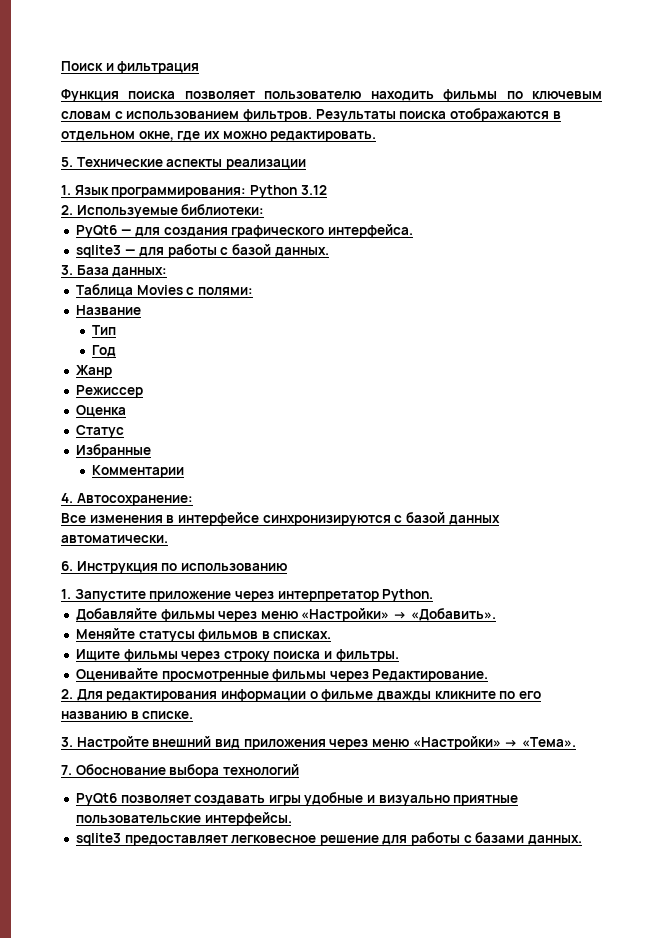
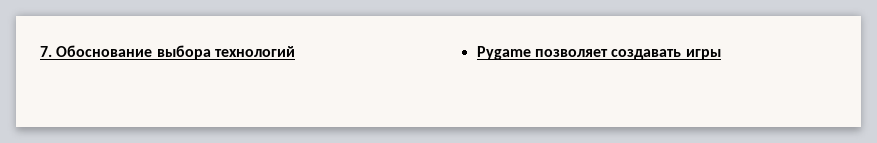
[61,61,200,74] [61,89,602,102] [61,108,561,122] [61,131,377,142] [61,157,306,170] [61,185,327,198] [61,204,265,218] [75,224,414,238] [75,244,329,258] [61,265,168,277] [75,284,253,297] [75,305,141,315] [92,325,117,335] [92,345,117,357] [75,365,112,378] [75,385,143,398] [75,405,126,417] [75,425,124,438] [75,444,151,458] [92,465,185,478] [61,493,193,506] [61,512,500,526] [61,535,168,543] [61,561,287,574] [61,589,434,602] [75,608,496,622] [75,628,332,642] [75,649,399,662] [75,668,489,682] [61,689,541,702] [61,711,194,719] [61,736,576,750] Поиск и фильтрация // Функция поиска позволяет пользователю находить фильмы по ключевым словам с использованием фильтров. Результаты поиска отображаются в отдельном окне, где их можно редактировать. // 5. Технические аспекты реализации // 1. Язык программирования: Python 3.12 // 2. Используемые библиотеки: // PyQt6 — для создания графического интерфейса. // sqlite3 — для работы с базой данных. // 3. База данных: // Таблица Movies с полями: // Название // Тип // Год // Жанр // Режиссер // Оценка // Статус // Избранные // Комментарии // 4. Автосохранение: // Все изменения в интерфейсе синхронизируются с базой данных автоматически. // 6. Инструкция по использованию // 1. Запустите приложение через интерпретатор Python. // Добавляйте фильмы через меню «Настройки» → «Добавить». // Меняйте статусы фильмов в списках. // Ищите фильмы через строку поиска и фильтры. // Оценивайте просмотренные фильмы через Редактирование. // 2. Для редактирования информации о фильме дважды кликните по его названию в списке. // 3. Настройте внешний вид приложения через меню «Настройки» → «Тема». // -> (40, 51) none
[75,793,117,806] PyQt6 -> [476,46,531,60] Pygame
[304,792,519,806] [75,812,292,826] [75,832,583,846] удобные и визуально приятные пользовательские интерфейсы. // sqlite3 предоставляет легковесное решение для работы с базами данных. -> (721, 54) none

